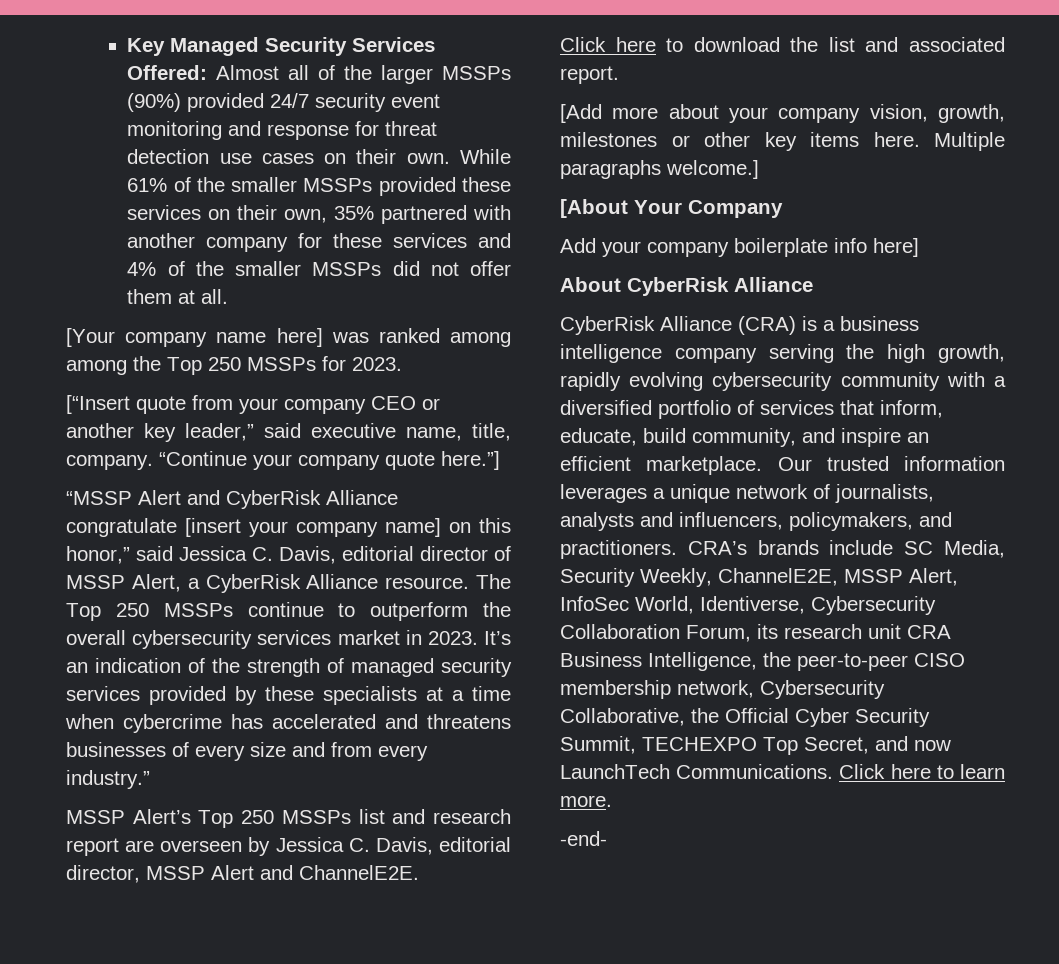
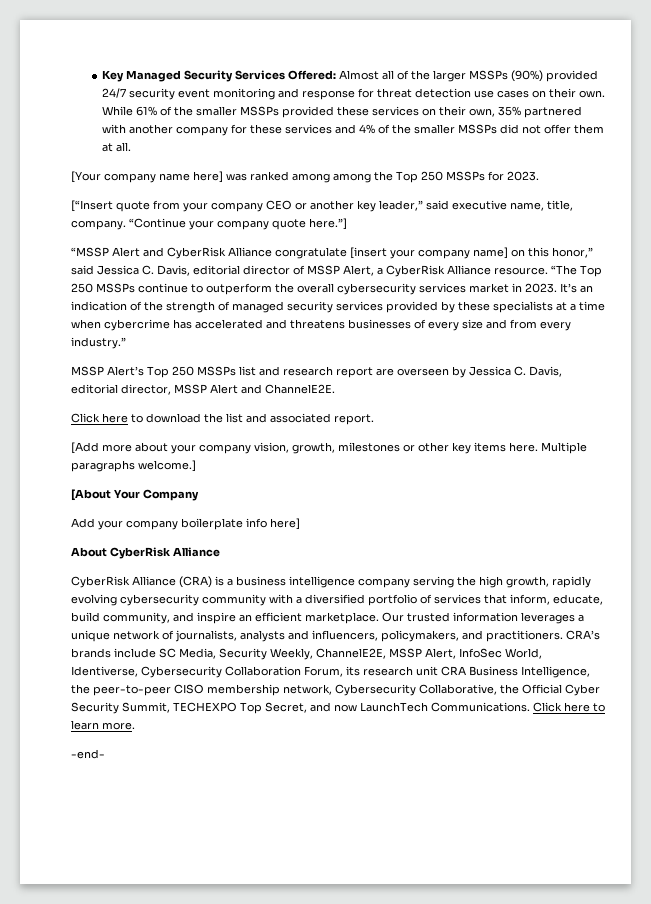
[476,574,511,589] The -> [551,265,577,275] “The

